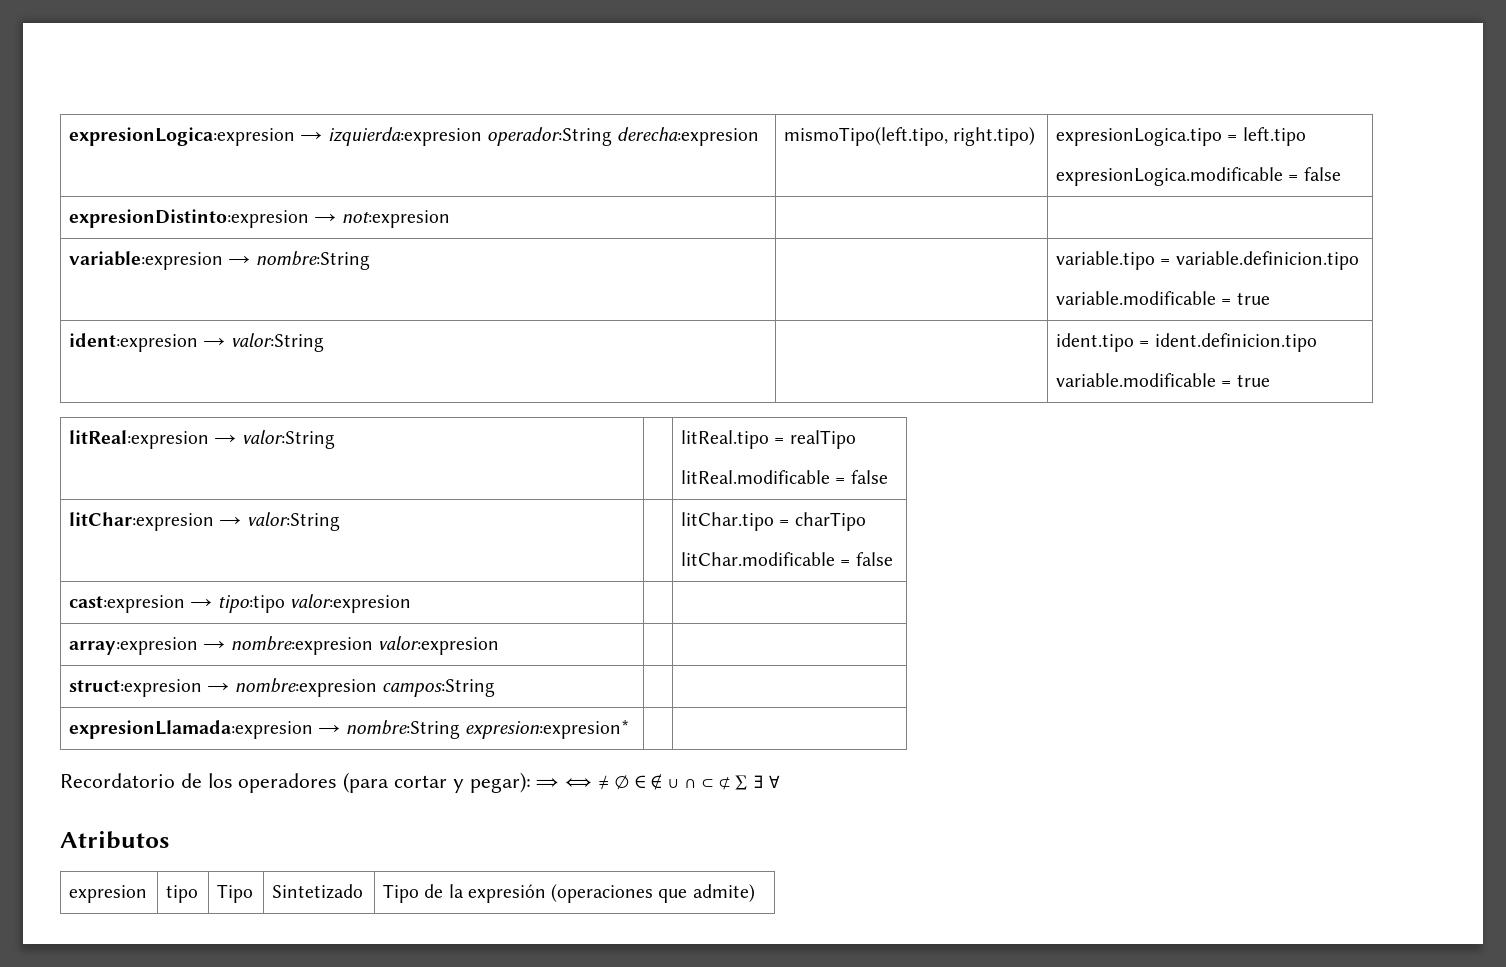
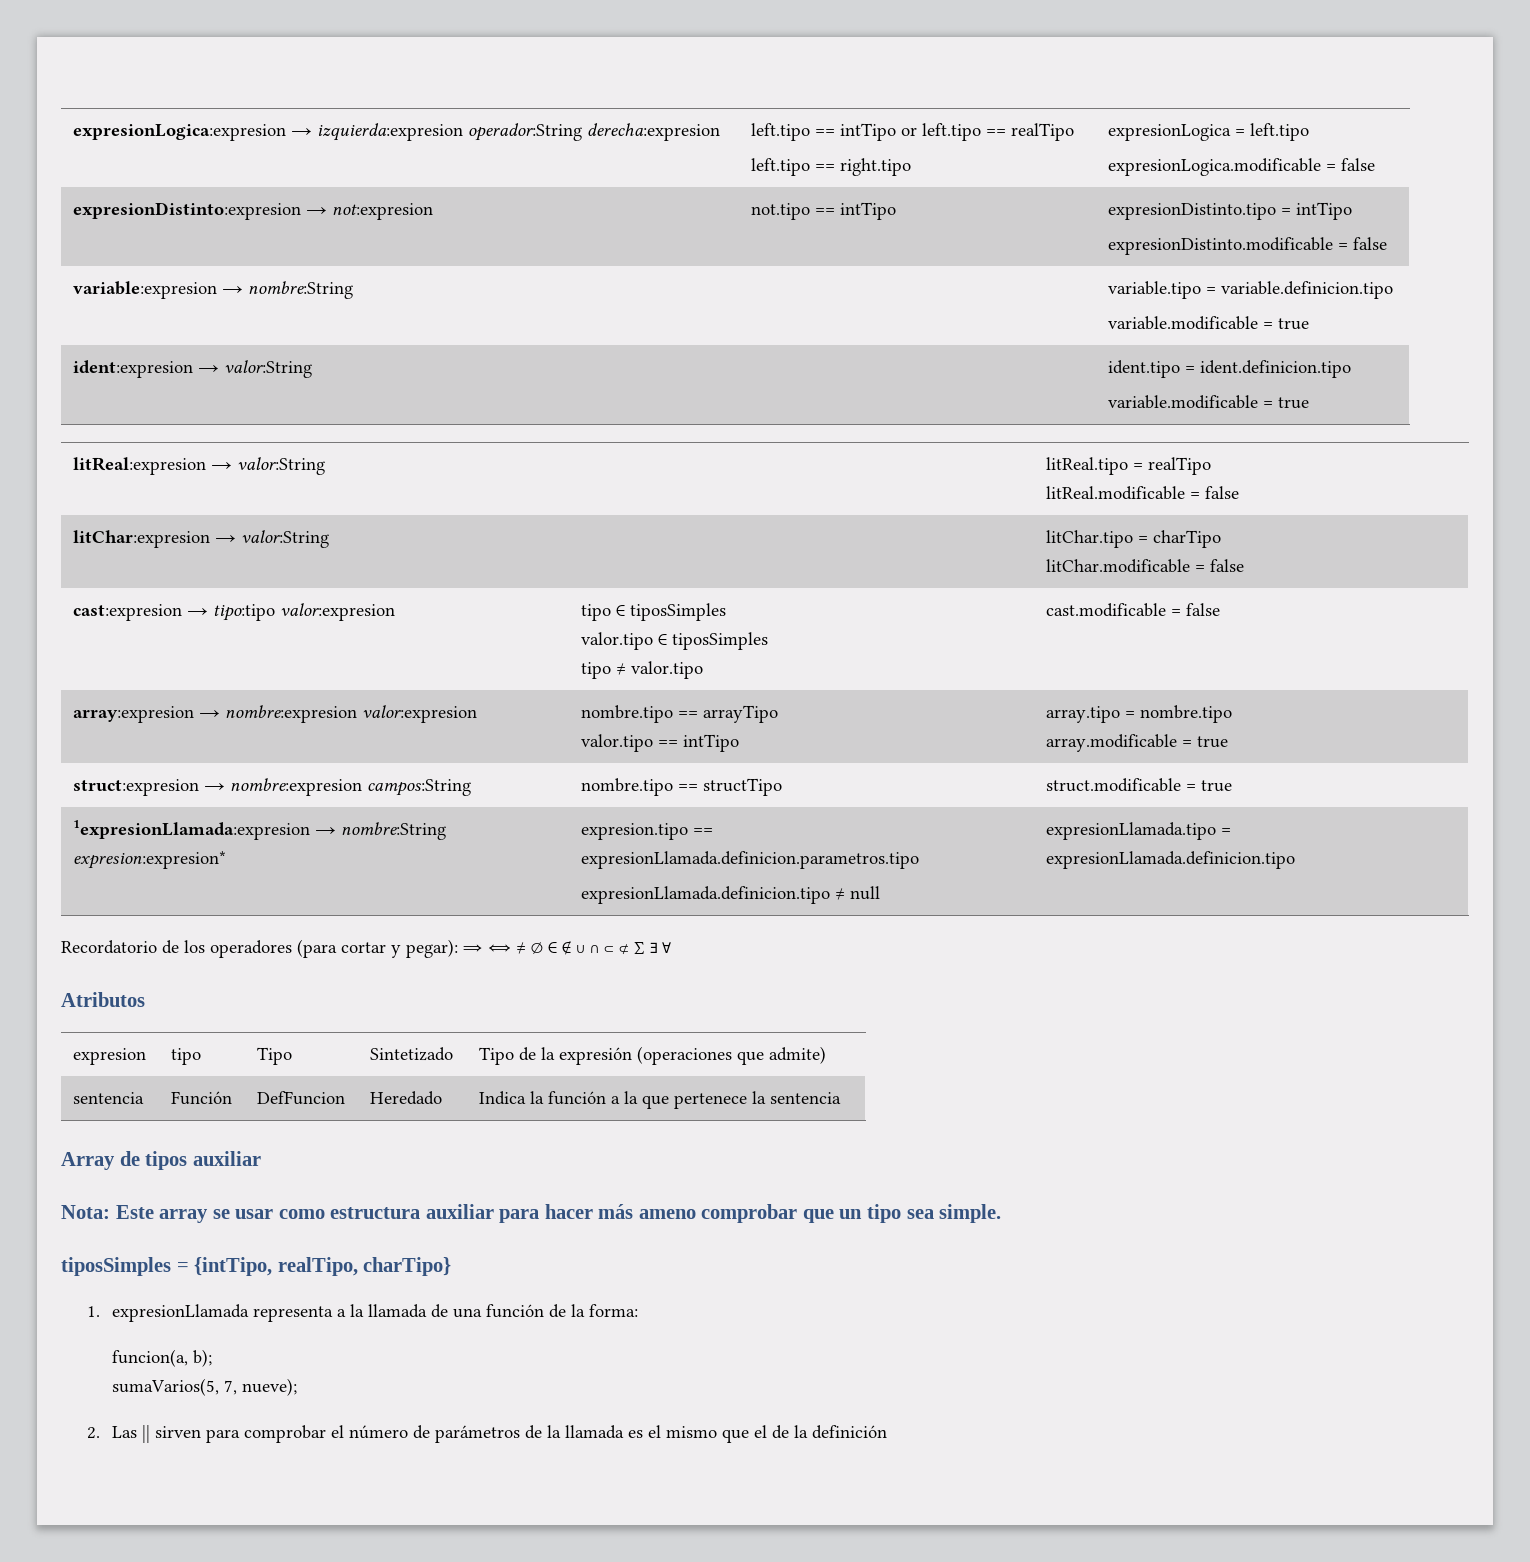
[784,127,1036,146] [1056,128,1223,146] mismoTipo(left.tipo, right.tipo) | expresionLogica.tipo -> [751,123,1075,141] [751,158,912,176] [1108,124,1232,141] left.tipo == intTipo or left.tipo == realTipo // left.tipo == right.tipo | expresionLogica
(450, 219) | -> [751,202,897,220] [1108,202,1353,220] [1108,237,1388,255] not.tipo == intTipo | expresionDistinto.tipo = intTipo // expresionDistinto.modificable = false
[69,636,499,655] [69,678,495,697] [69,720,629,739] | // array:expresion → nombre:expresion valor:expresion | | // struct:expresion → nombre:expresion campos:String | | // expresionLlamada:expresion → nombre:String expresion:expresion* | | -> [581,603,727,621] [581,632,769,650] [581,661,704,679] [1046,603,1221,617] [73,705,478,723] [581,705,779,723] [581,734,740,752] [1046,705,1233,723] [1046,734,1229,752] [73,778,472,796] [581,778,783,796] [1046,778,1233,792] [73,820,447,840] [73,851,227,869] [581,823,714,840] [581,851,920,869] [581,886,881,904] [1046,822,1232,840] [1046,851,1296,869] tipo ∈ tiposSimples // valor.tipo ∈ tiposSimples // tipo ≠ valor.tipo | cast.modificable = false // array:expresion → nombre:expresion valor:expresion | nombre.tipo == arrayTipo // valor.tipo == intTipo | array.tipo = nombre.tipo // array.modificable = true // struct:expresion → nombre:expresion campos:String | nombre.tipo == structTipo | struct.modificable = true // 1expresionLlamada:expresion → nombre:String expresion:expresion* | expresion.tipo == expresionLlamada.definicion.parametros.tipo // expresionLlamada.definicion.tipo ≠ null | expresionLlamada.tipo = expresionLlamada.definicion.tipo
(755, 893) none -> [73,1092,145,1104] [171,1091,233,1105] [257,1091,346,1105] [370,1091,443,1105] [479,1091,842,1109] [61,1151,261,1170] [61,1204,1002,1223] [61,1257,452,1276] [86,1304,639,1322] [112,1349,213,1367] [112,1378,298,1396] [86,1425,888,1443] // sentencia | Función | DefFuncion | Heredado | Indica la función a la que pertenece la sentencia // Array de tipos auxiliar // Nota: Este array se usar como estructura auxiliar para hacer más ameno comprobar que un tipo sea simple. // tiposSimples = {intTipo, realTipo, charTipo} // 1. expresionLlamada representa a la llamada de una función de la forma: // funcion(a, b); // sumaVarios(5, 7, nueve); // 2. Las || sirven para comprobar el número de parámetros de la llamada es el mismo que el de la definición

